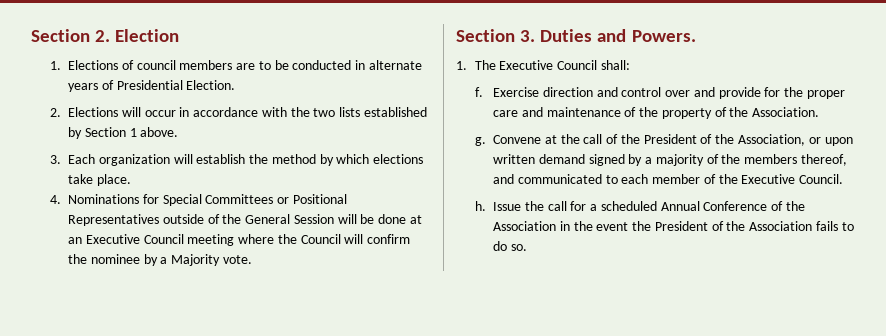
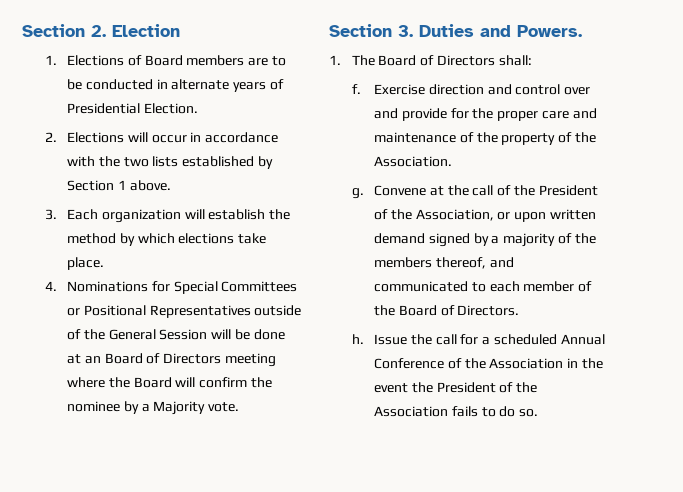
[136,60,176,70] council -> [144,55,183,66] Board
[85,234,184,244] Executive Council -> [104,353,222,364] Board of Directors
[300,234,341,244] Council -> [133,377,172,388] Board
[499,60,598,70] Executive Council -> [378,55,495,66] Board of Directors
[741,174,844,184] Executive Council. -> [398,305,520,316] Board of Directors.

